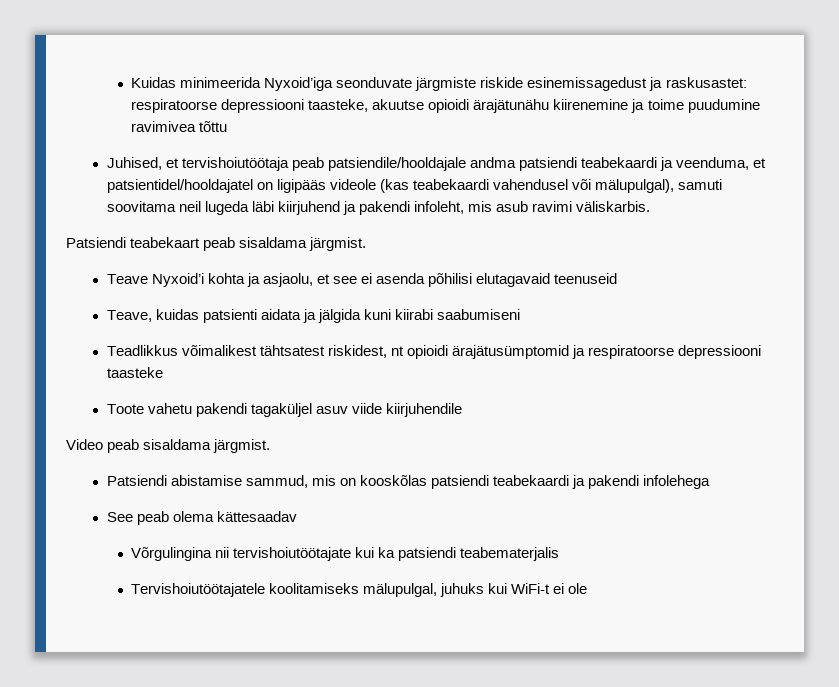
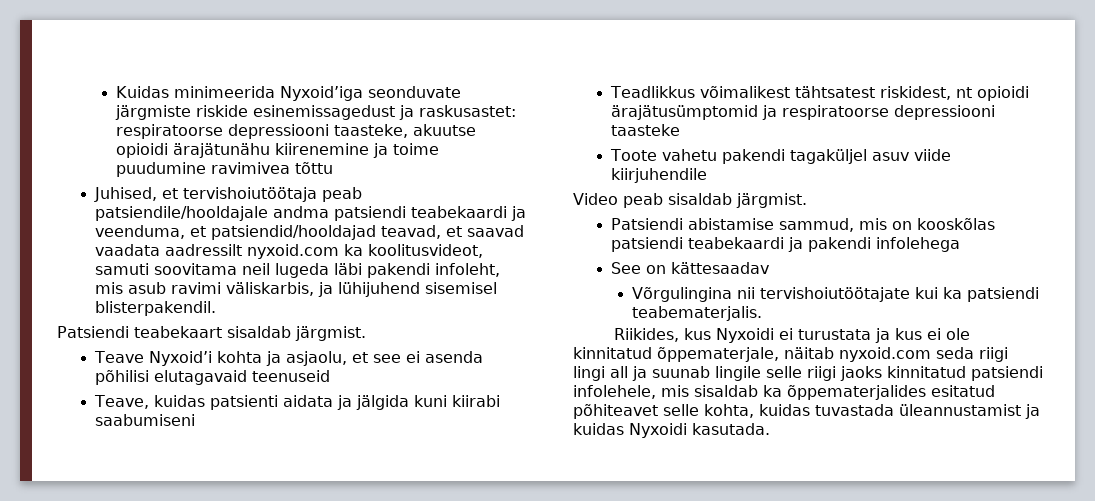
[106,179,675,193] patsientidel/hooldajatel on ligipääs videole (kas teabekaardi vahendusel või mälupulgal), -> [211,225,525,240] [95,244,484,259] patsiendid/hooldajad teavad, et saavad vaadata aadressilt nyxoid.com ka koolitusvideot,
[278,201,357,215] kiirjuhend ja -> (363, 269) none
[576,201,651,212] väliskarbis. -> [226,282,498,297] [95,301,217,316] väliskarbis, ja lühijuhend sisemisel blisterpakendil.
[203,237,308,251] peab sisaldama -> [227,326,291,338] sisaldab
[143,439,212,450] sisaldama -> [668,193,732,205] sisaldab
[136,511,214,525] peab olema -> [646,265,667,274] on
[460,547,560,561] [131,583,588,597] teabematerjalis // Tervishoiutöötajatele koolitamiseks mälupulgal, juhuks kui WiFi-t ei ole -> [631,306,762,321] [614,328,971,343] [573,347,1008,362] [573,366,1043,381] [573,385,995,400] [573,404,1040,419] [573,423,770,438] teabematerjalis. // Riikides, kus Nyxoidi ei turustata ja kus ei ole kinnitatud õppematerjale, näitab nyxoid.com seda riigi lingi all ja suunab lingile selle riigi jaoks kinnitatud patsiendi infolehele, mis sisaldab ka õppematerjalides esitatud põhiteavet selle kohta, kuidas tuvastada üleannustamist ja kuidas Nyxoidi kasutada.

